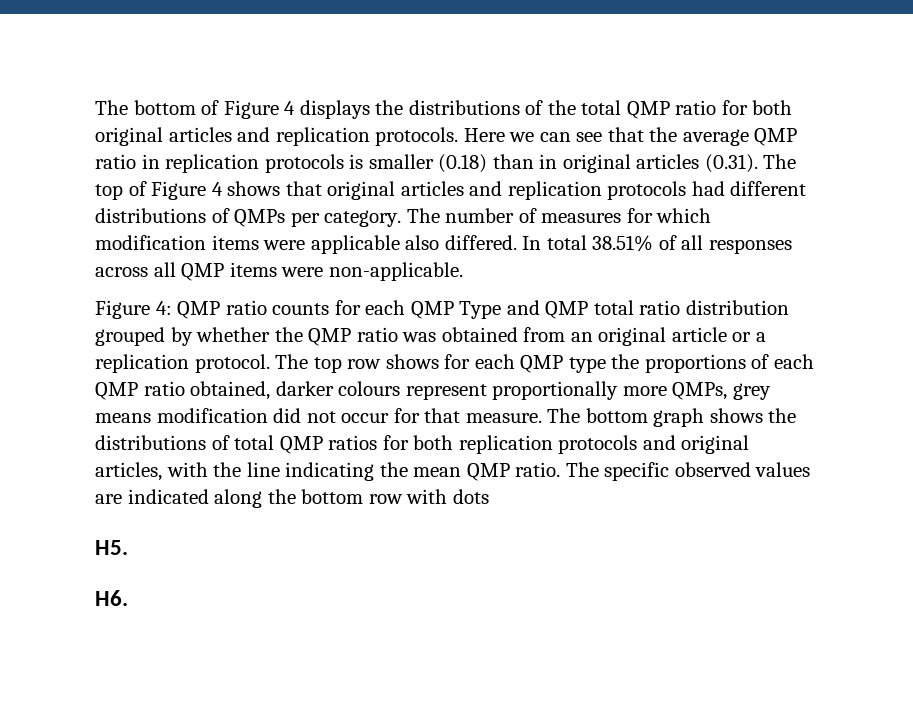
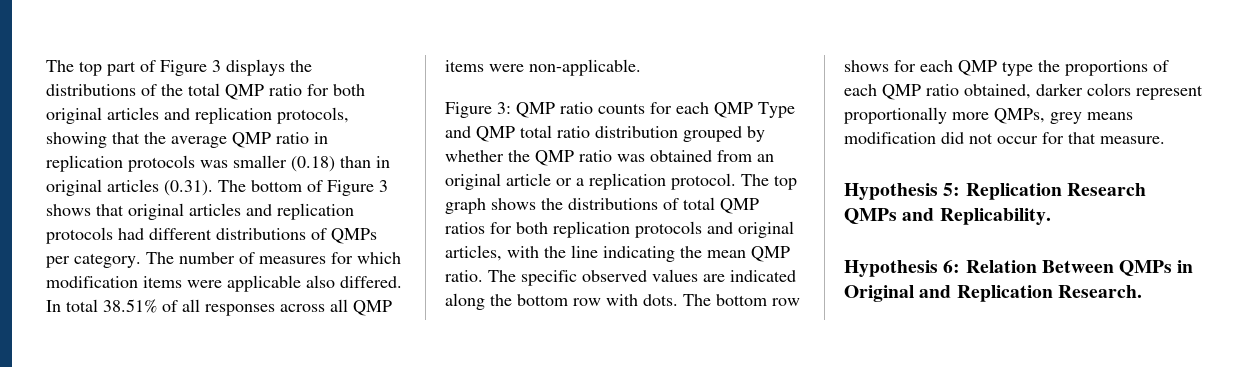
[95,100,296,119] The bottom of Figure 4 -> [46,60,221,76] The top part of Figure 3
[375,127,603,146] protocols. Here we can see -> [277,107,349,124] [46,132,107,148] protocols, showing
[349,154,364,169] is -> [200,160,228,168] was
[95,181,223,200] top of Figure 4 -> [251,180,388,196] bottom of Figure 3
[155,301,172,315] 4: -> [497,102,511,114] 3:
[347,354,814,373] [95,381,771,400] [95,408,648,423] row shows for each QMP type the proportions of each QMP ratio obtained, darker colours represent proportionally more QMPs, grey means modification did not occur for that measure. The bottom -> (797, 182) none
[452,489,489,504] [95,540,128,555] [95,590,128,606] dots // H5. // H6. -> [643,294,800,306] [844,60,1169,76] [844,83,1203,100] [844,107,1133,124] [844,132,1165,144] [844,183,1146,200] [844,208,1051,225] [844,260,1194,277] [844,285,1142,302] dots. The bottom row shows for each QMP type the proportions of each QMP ratio obtained, darker colors represent proportionally more QMPs, grey means modification did not occur for that measure. // Hypothesis 5: Replication Research QMPs and Replicability. // Hypothesis 6: Relation Between QMPs in Original and Replication Research.

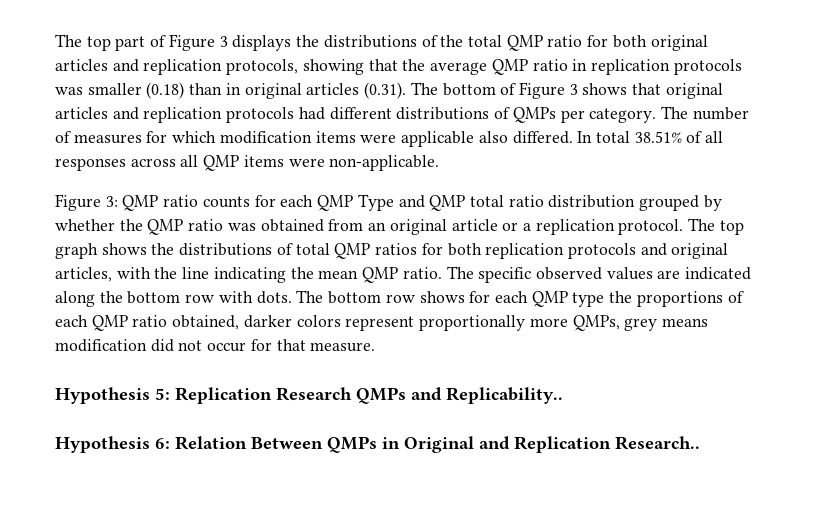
[939,208,1051,225] Replicability. -> [446,387,563,404] Replicability..
[1057,285,1142,298] Research. -> [615,436,700,450] Research..

